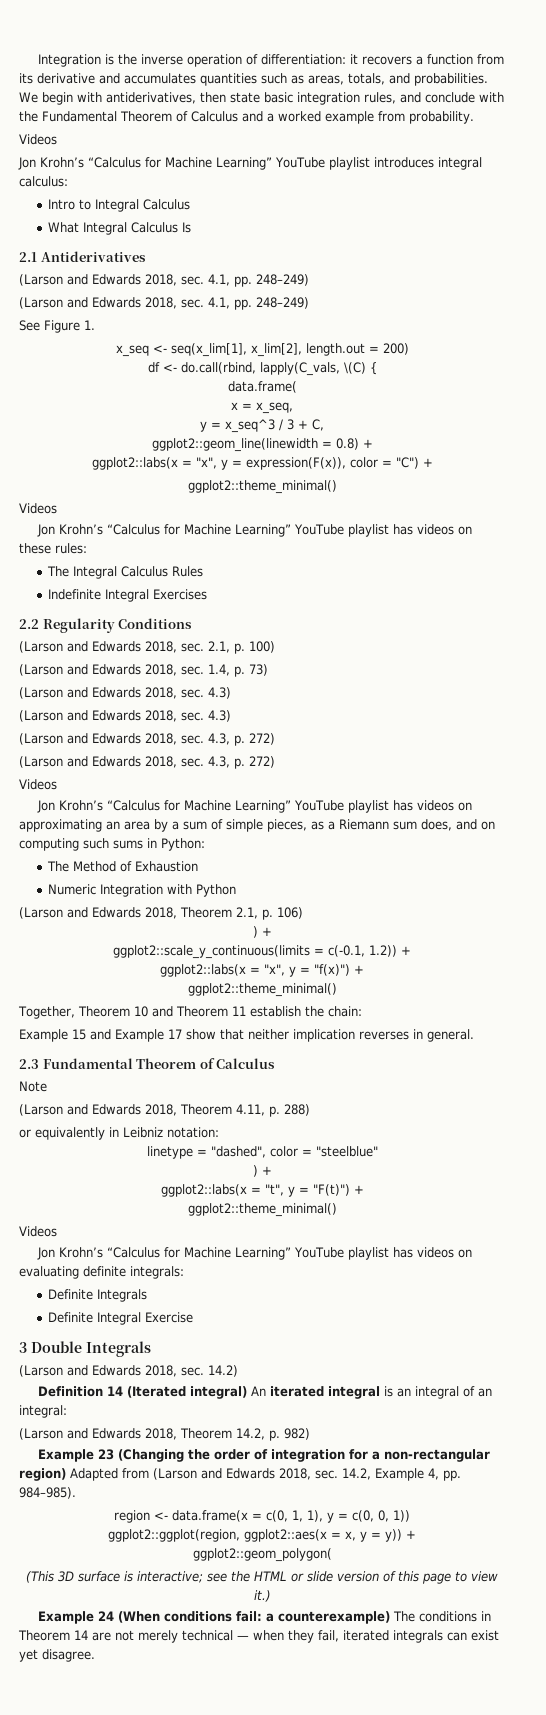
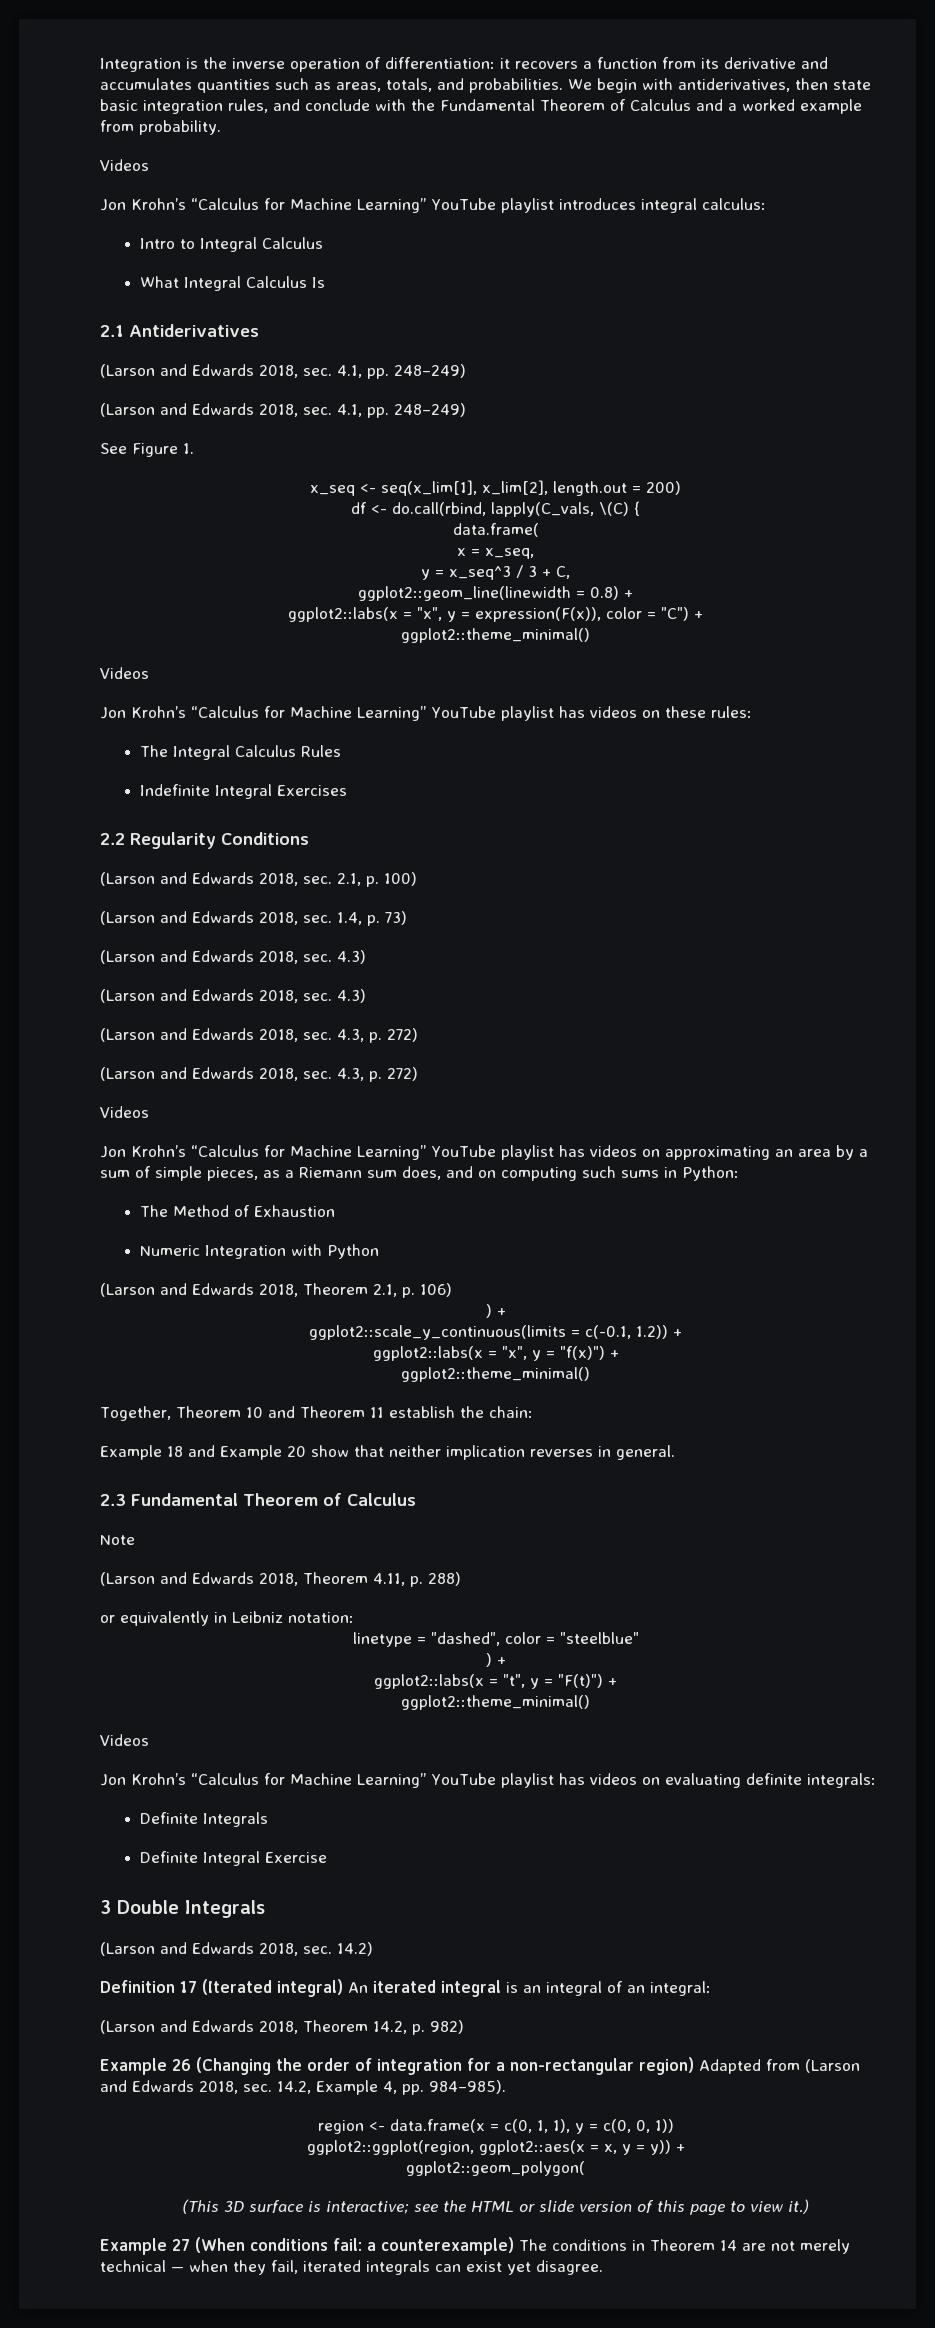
[72,1029,86,1040] 15 -> [167,1446,183,1457] 18
[168,1029,182,1039] 17 -> [287,1446,306,1457] 20
[107,1386,124,1396] 14 -> [180,1981,197,1993] 17
[98,1449,115,1460] 23 -> [172,2059,191,2071] 26
[98,1611,115,1621] 24 -> [172,2239,190,2251] 27

